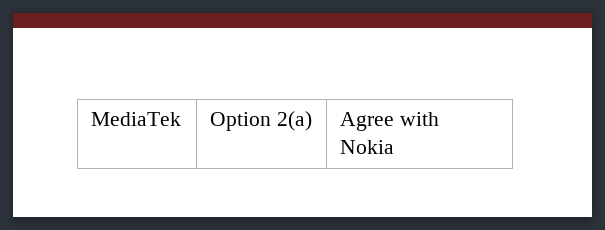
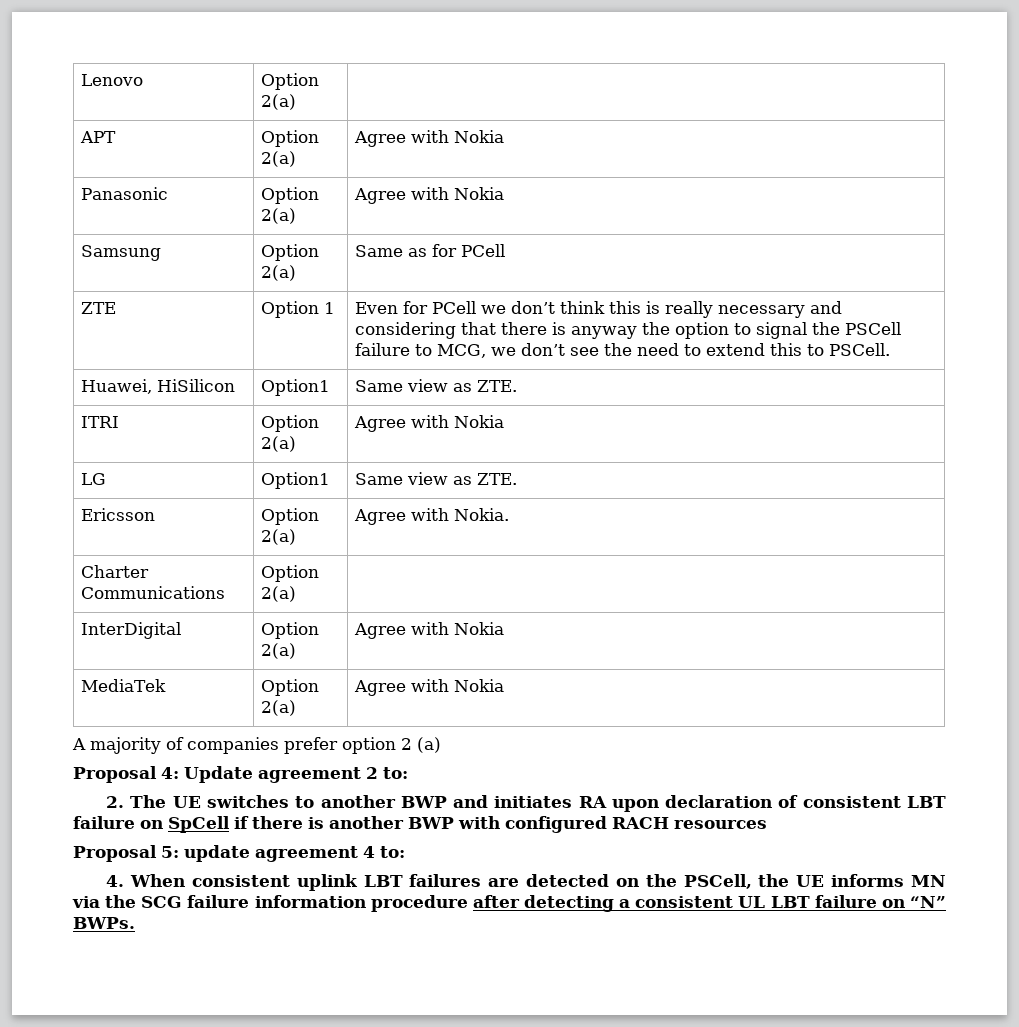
(91, 119) none -> [80,74,143,86] [260,73,319,90] [260,94,296,110] [79,131,116,143] [260,130,319,147] [260,151,296,167] [353,130,504,147] [80,187,168,200] [260,187,319,204] [260,208,296,224] [353,187,504,204] [80,245,161,261] [260,244,319,261] [260,265,296,281] [354,244,505,257] [80,302,116,314] [260,301,335,318] [354,301,842,318] [354,322,901,339] [354,343,890,358] [80,379,235,394] [260,379,330,396] [354,379,517,392] [80,416,119,428] [260,415,319,432] [260,436,296,452] [353,415,504,432] [80,473,106,485] [260,472,330,489] [354,472,517,485] [80,508,155,521] [260,508,319,525] [260,529,296,545] [353,508,509,525] [80,565,149,578] [80,586,225,599] [260,565,319,582] [260,586,296,602] [80,622,181,639] [260,622,319,639] [260,643,296,659] [353,622,504,639] Lenovo | Option 2(a) | // APT | Option 2(a) | Agree with Nokia // Panasonic | Option 2(a) | Agree with Nokia // Samsung | Option 2(a) | Same as for PCell // ZTE | Option 1 | Even for PCell we don’t think this is really necessary and considering that there is anyway the option to signal the PSCell failure to MCG, we don’t see the need to extend this to PSCell. // Huawei, HiSilicon | Option1 | Same view as ZTE. // ITRI | Option 2(a) | Agree with Nokia // LG | Option1 | Same view as ZTE. // Ericsson | Option 2(a) | Agree with Nokia. // Charter Communications | Option 2(a) | // InterDigital | Option 2(a) | Agree with Nokia //
(395, 147) none -> [72,737,441,754] [73,766,408,783] [106,795,947,812] [73,816,767,833] [73,845,405,862] [106,874,946,891] [72,895,946,912] [73,917,135,929] // A majority of companies prefer option 2 (a) // Proposal 4: Update agreement 2 to: // 2. The UE switches to another BWP and initiates RA upon declaration of consistent LBT failure on SpCell if there is another BWP with configured RACH resources // Proposal 5: update agreement 4 to: // 4. When consistent uplink LBT failures are detected on the PSCell, the UE informs MN via the SCG failure information procedure after detecting a consistent UL LBT failure on “N” BWPs.

